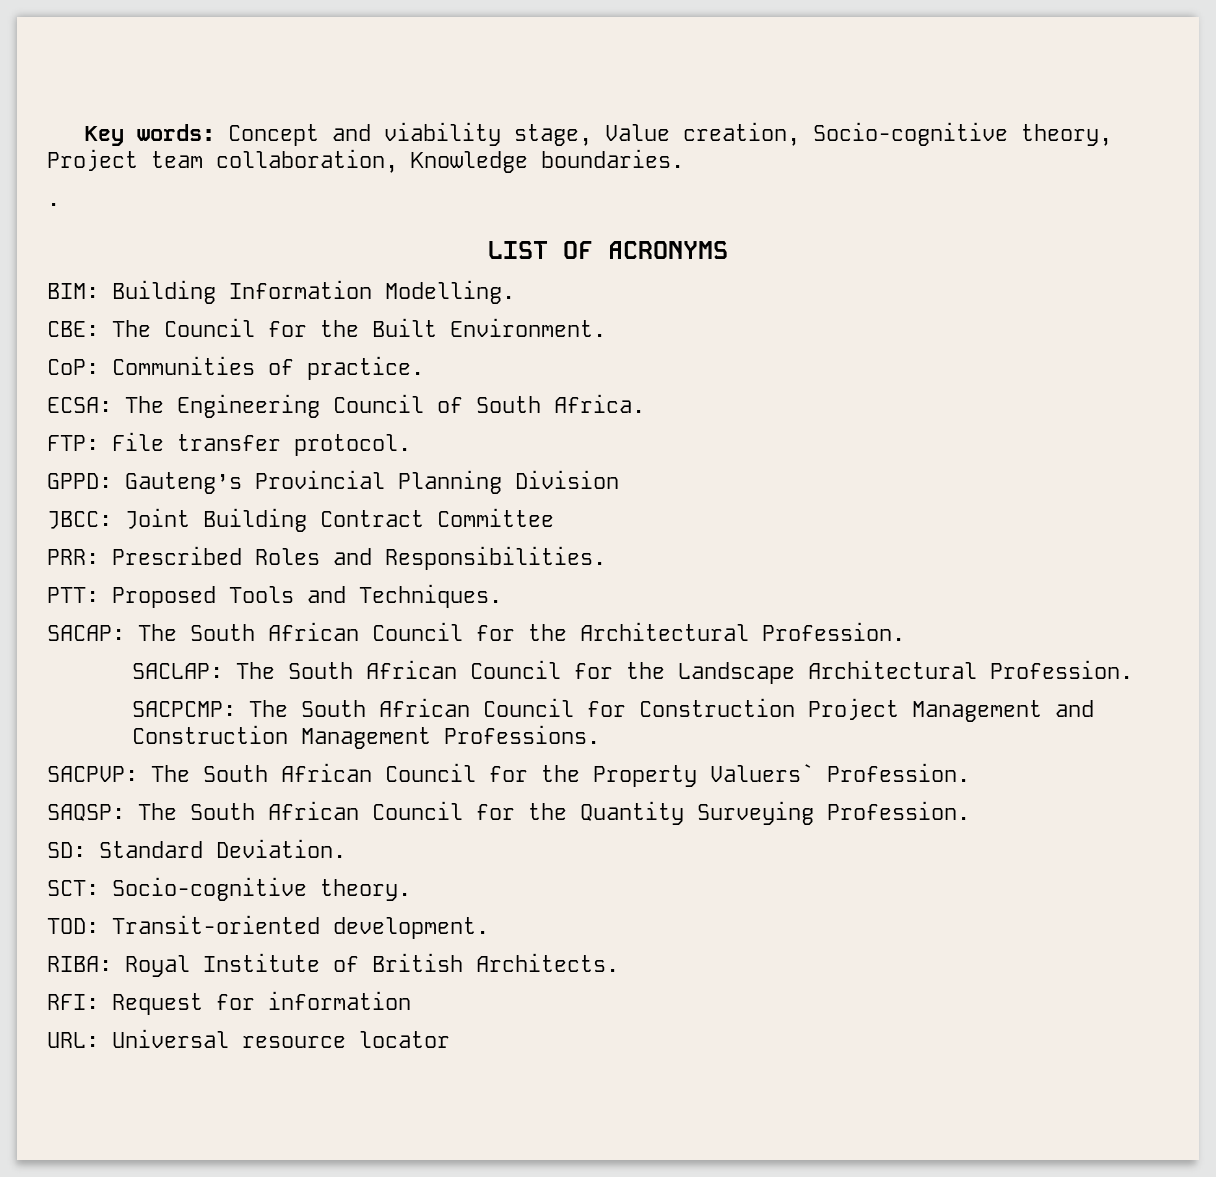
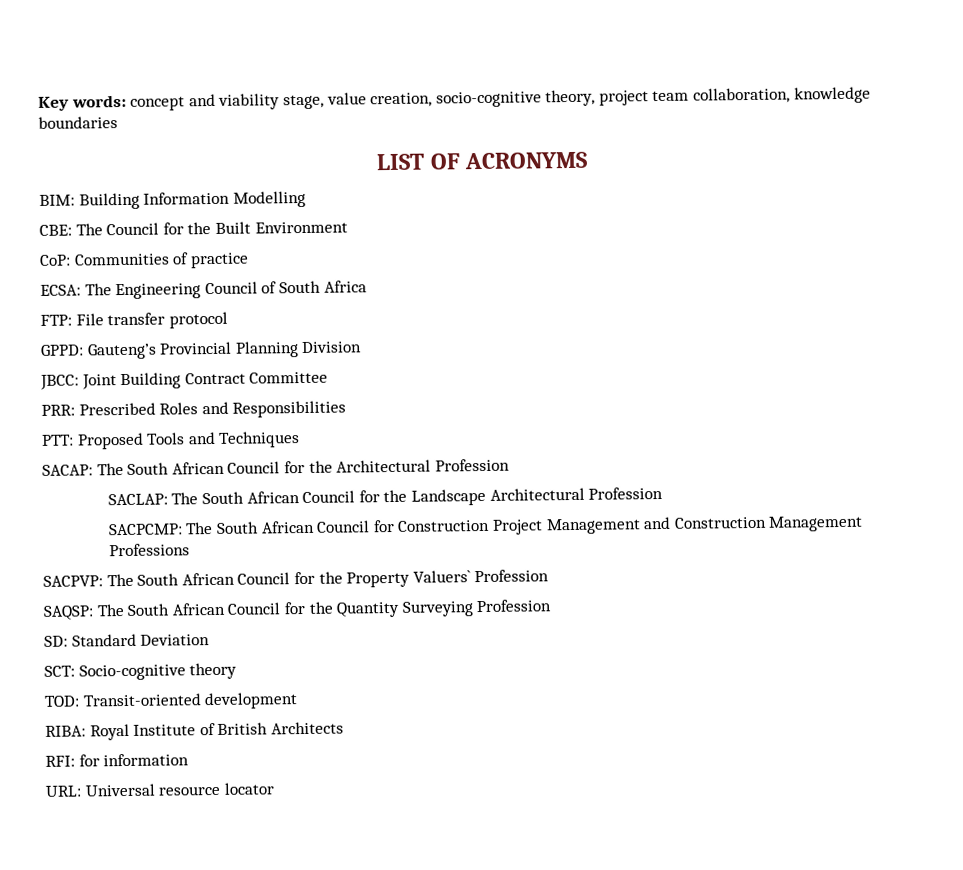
[227,124,319,146] Concept -> [130,96,186,111] concept
[604,122,1112,146] [47,149,684,173] [47,203,60,206] Value creation, Socio-cognitive theory, Project team collaboration, Knowledge boundaries. // . -> [326,86,871,108] [38,116,118,129] value creation, socio-cognitive theory, project team collaboration, knowledge boundaries
[385,280,515,304] Modelling. -> [232,190,306,208] Modelling
[450,318,606,337] Environment. -> [254,221,348,234] Environment
[307,356,424,380] practice. -> [189,252,249,269] practice
[554,394,645,413] Africa. -> [323,280,367,293] Africa
[294,434,411,456] protocol. -> [168,311,228,329] protocol
[385,546,606,570] Responsibilities. -> [232,400,347,418] Responsibilities
[359,584,502,608] Techniques. -> [218,431,301,448] Techniques
[762,622,905,641] Profession. -> [434,458,510,472] Profession
[989,660,1133,679] Profession. -> [588,486,664,500] Profession
[443,725,600,744] Professions. -> [108,543,190,557] Professions
[827,763,970,782] Profession. -> [474,569,550,583] Profession
[827,801,970,820] Profession. -> [476,599,552,613] Profession
[216,839,346,858] Deviation. -> [140,634,211,646] Deviation
[320,879,411,901] theory. -> [189,662,238,680] theory
[333,917,489,939] development. -> [204,692,299,710] development
[476,953,619,972] Architects. -> [270,721,344,735] Architects
[112,993,203,1015] Request -> (75, 761) none

